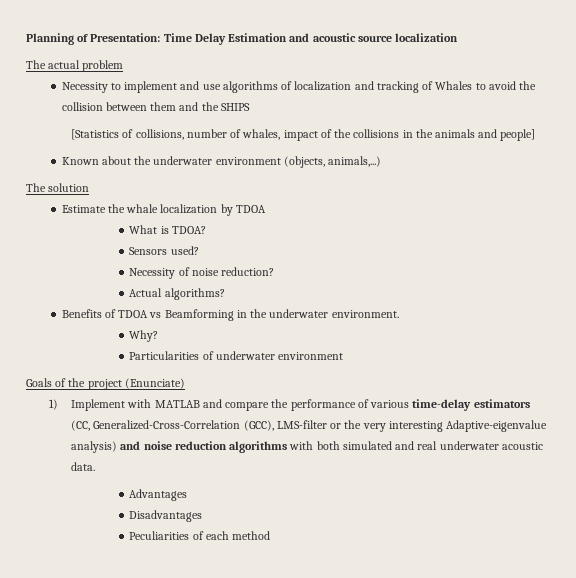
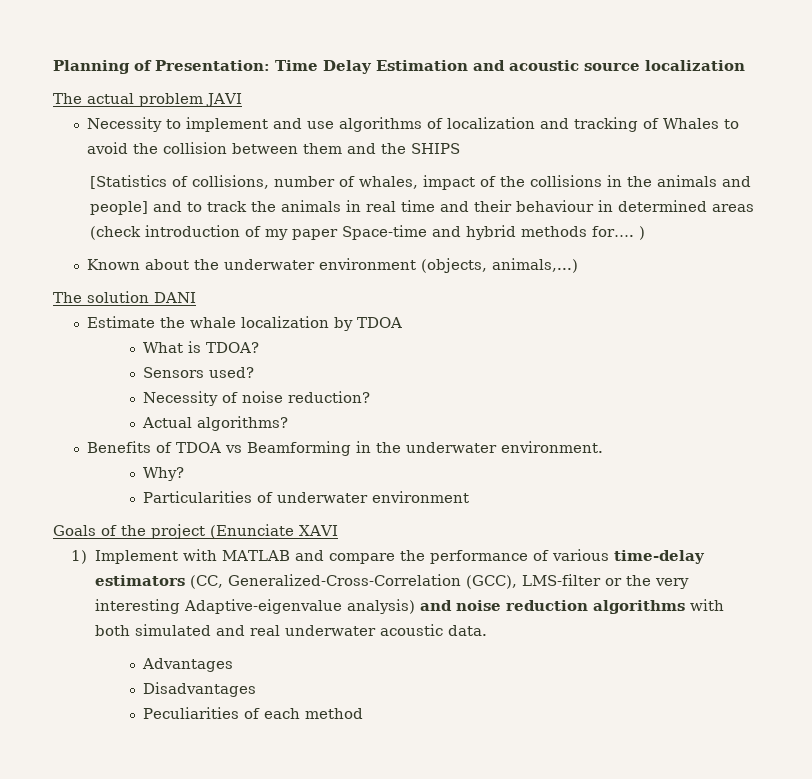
(124, 66) none -> [206,93,242,107] JAVI
(536, 135) none -> [152,200,754,212] [89,225,645,240] and to track the animals in real time and their behaviour in determined areas (check introduction of my paper Space-time and hybrid methods for…. )
(90, 187) none -> [154,292,196,303] DANI
[124,378,185,389] (Enunciate) -> [210,524,338,539] (Enunciate XAVI

